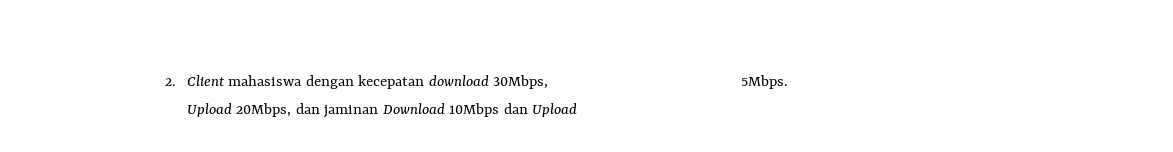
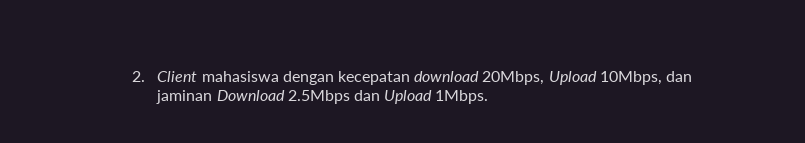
[493,75,549,89] [186,103,292,117] 30Mbps, Upload 20Mbps, -> [482,71,662,85] 20Mbps, Upload 10Mbps,
[449,103,500,117] 10Mbps -> [287,90,350,104] 2.5Mbps
[740,75,788,89] 5Mbps. -> [435,90,489,104] 1Mbps.

